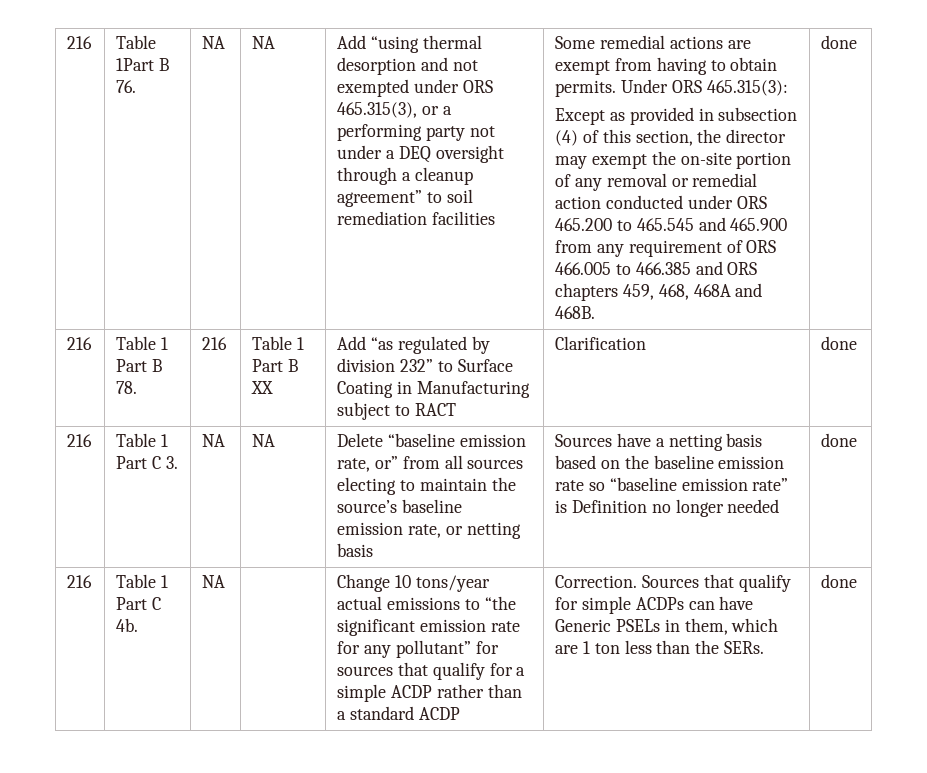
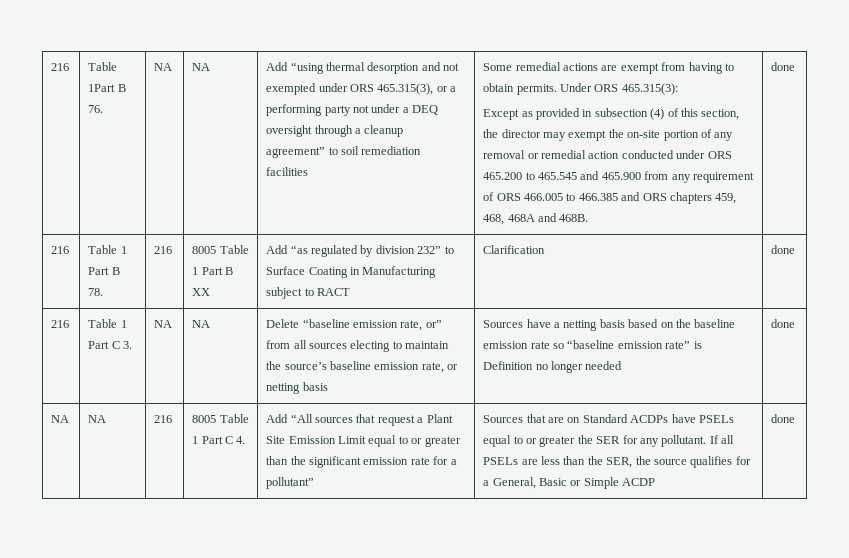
(228, 343) none -> [192,246,217,254] 8005
[67,575,93,588] [116,574,169,588] [116,597,162,610] [116,618,139,632] [202,575,226,588] [337,574,490,592] [337,596,516,610] 216 | Table 1 Part C 4b. | NA | | Change 10 tons/year actual emissions to “the -> [51,415,70,423] [88,415,107,423] [154,415,173,423] [192,414,249,423] [192,436,246,444] [266,414,453,426] [266,435,461,447] [266,456,306,465] NA | NA | 216 | 8005 Table 1 Part C 4. | Add “All sources that request a Plant Site Emission Limit equal to or greater than the
[364,645,392,658] any -> [450,459,457,465] a
[475,641,499,654] [337,662,526,680] [337,684,522,702] [337,706,460,720] [555,574,791,592] [555,596,754,614] [555,618,779,635] [555,640,764,654] for sources that qualify for a simple ACDP rather than a standard ACDP | Correction. Sources that qualify for simple ACDPs can have Generic PSELs in them, which are 1 ton less than the SERs. -> [483,414,734,423] [483,435,735,447] [483,456,751,468] [483,477,656,489] | Sources that are on Standard ACDPs have PSELs equal to or greater the SER for any pollutant. If all PSELs are less than the SER, the source qualifies for a General, Basic or Simple ACDP

